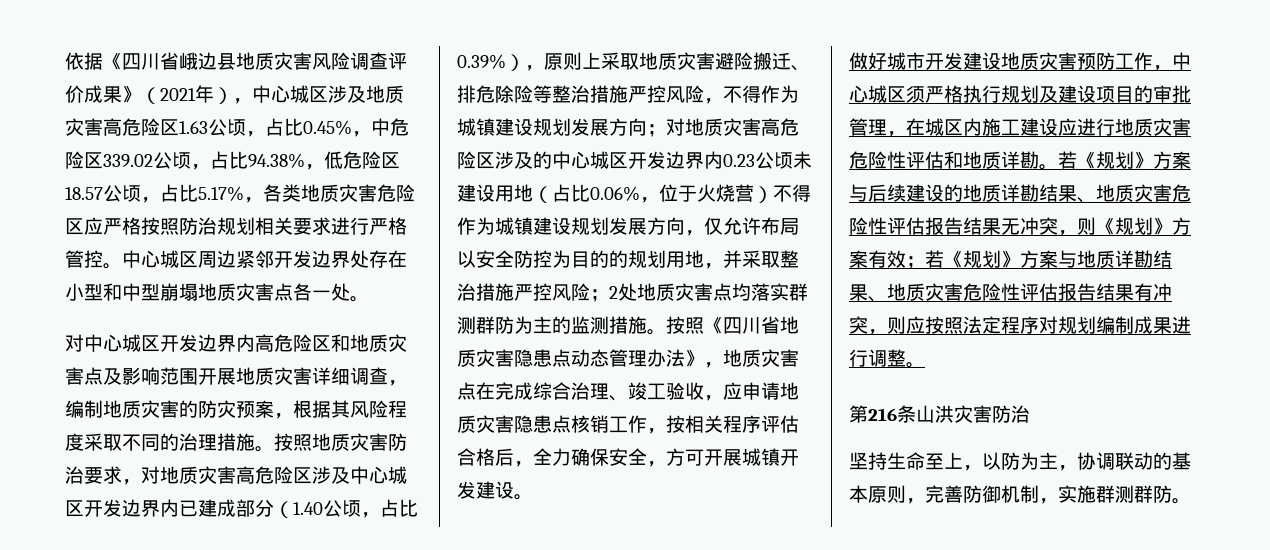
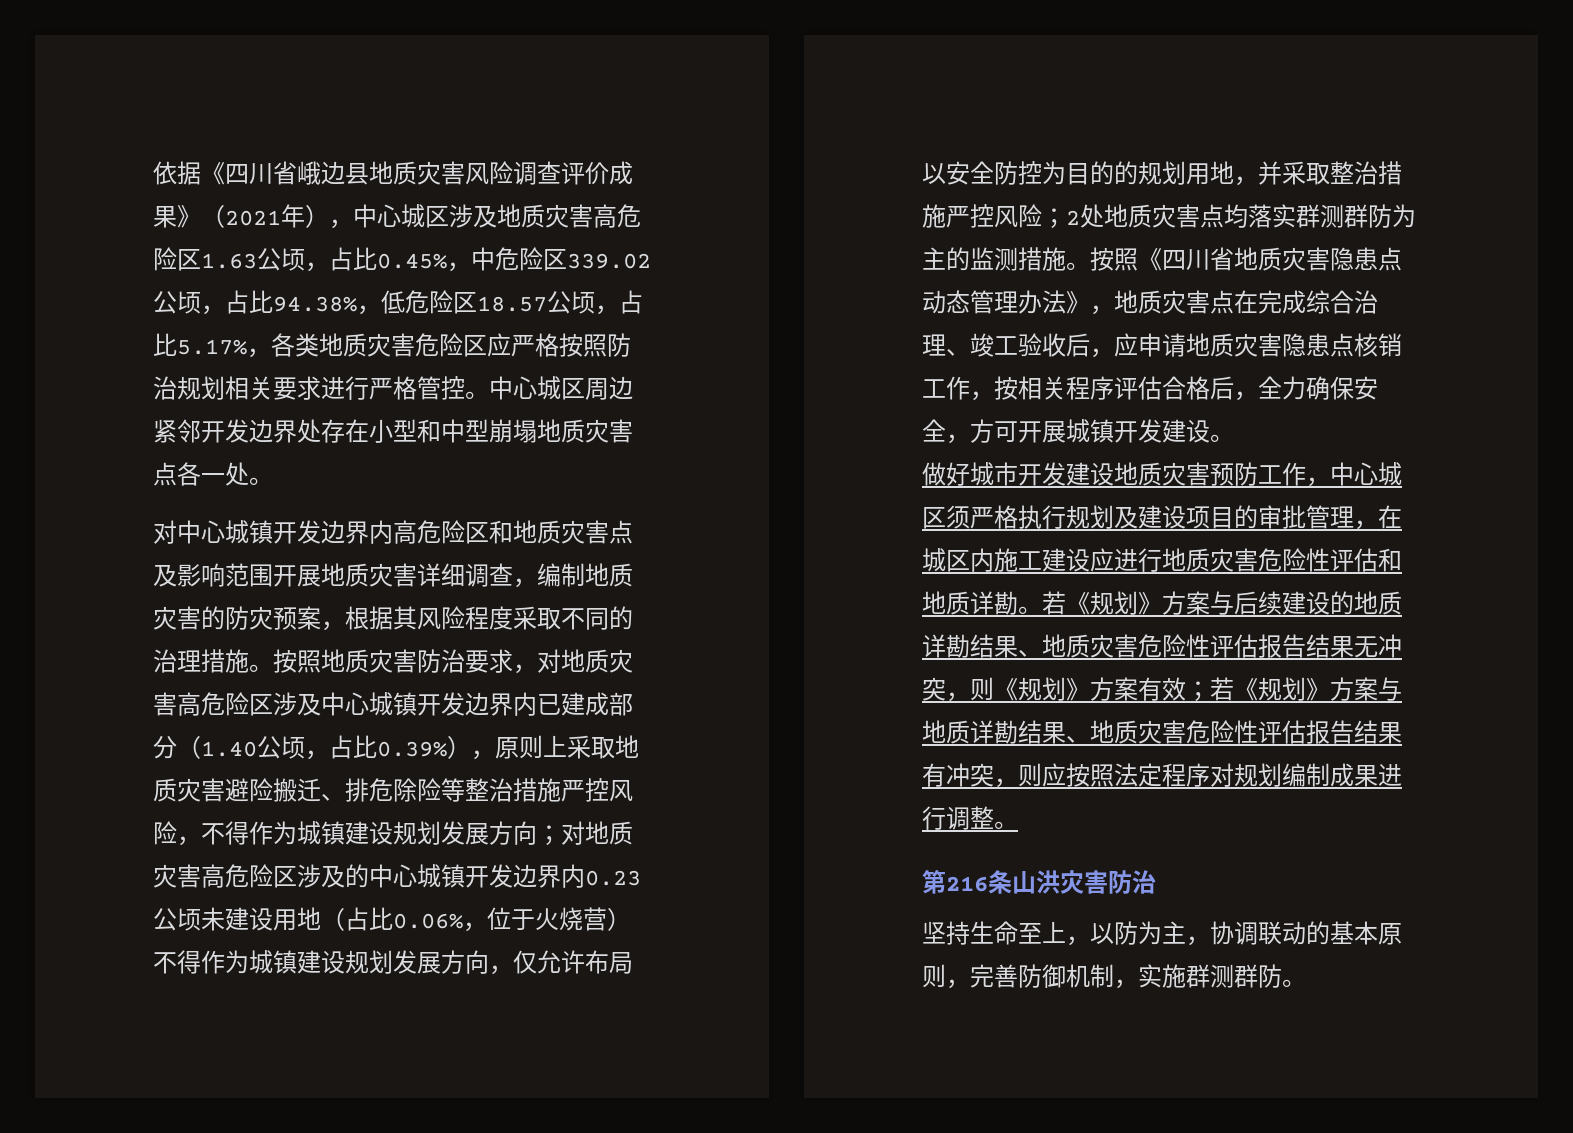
[141,335,160,352] 区 -> [249,520,273,544] 镇
[65,500,84,517] 区 -> [393,692,417,716] 镇
[609,152,628,169] 区 -> [441,864,465,888] 镇
(704, 391) none -> [1066,333,1090,357] 后

